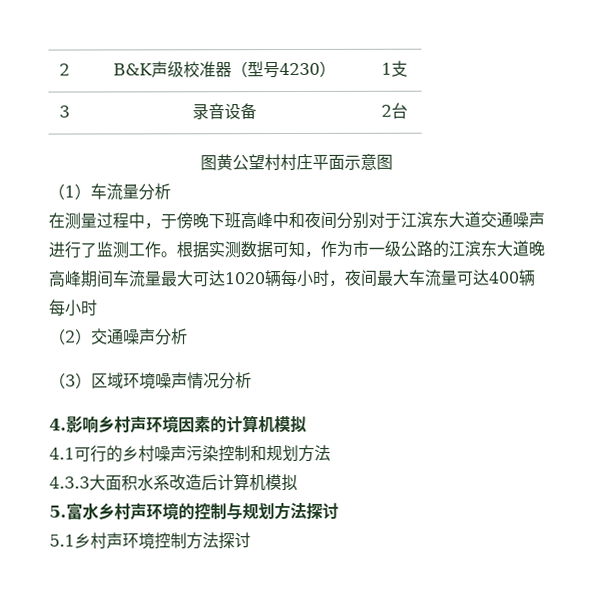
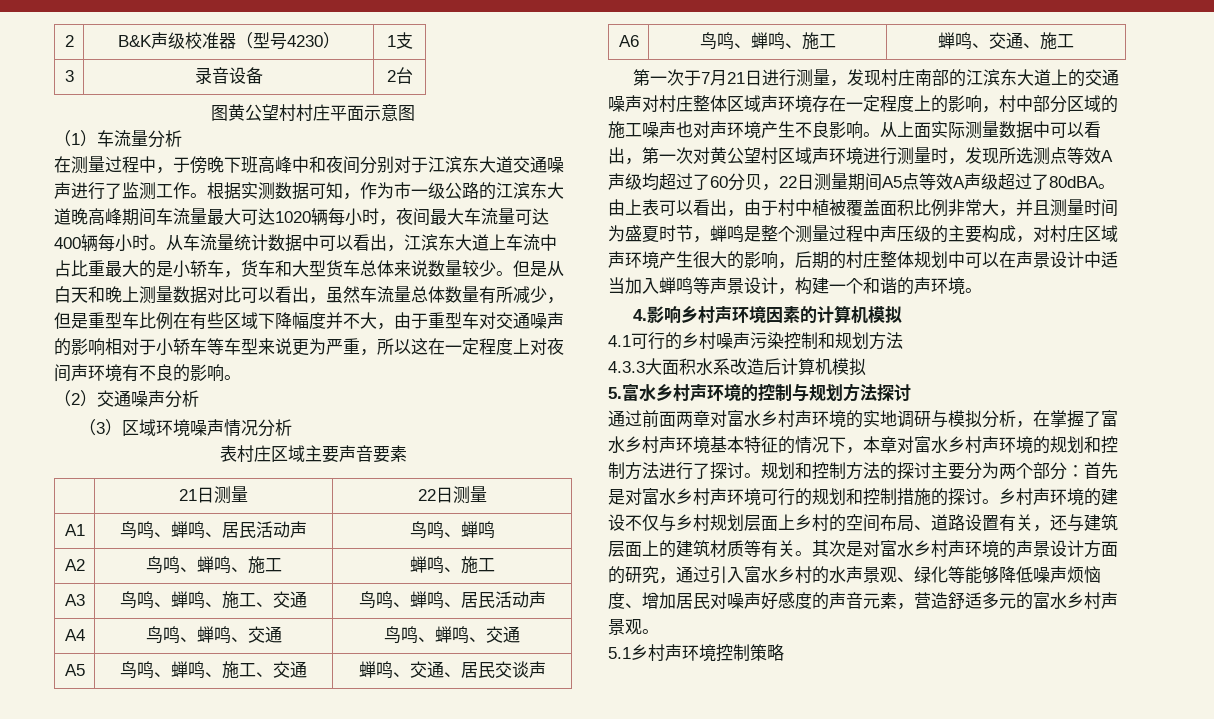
(98, 307) none -> [149,234,557,252] [54,260,564,278] [54,286,564,304] [54,312,564,330] [54,338,564,356] [54,364,241,382] 。从车流量统计数据中可以看出，江滨东大道上车流中占比重最大的是小轿车，货车和大型货车总体来说数量较少。但是从白天和晚上测量数据对比可以看出，虽然车流量总体数量有所减少，但是重型车比例在有些区域下降幅度并不大，由于重型车对交通噪声的影响相对于小轿车等车型来说更为严重，所以这在一定程度上对夜间声环境有不良的影响。
(252, 380) none -> [219,445,407,463] [179,486,248,504] [417,486,487,504] [64,524,85,536] [120,521,307,539] [409,521,495,539] [64,559,85,571] [145,556,282,574] [409,556,495,574] [64,594,85,606] [120,591,307,609] [358,591,546,609] [64,629,85,641] [145,626,282,644] [384,626,520,644] [64,664,85,676] [120,661,307,679] [358,661,546,679] [618,35,639,47] [699,32,836,50] [938,32,1074,50] [633,69,1120,87] [608,95,1118,113] [608,121,1101,139] [608,147,1113,165] [608,173,1115,191] [608,199,1118,217] [608,225,1118,243] [608,251,1118,269] [608,277,982,295] // 表村庄区域主要声音要素 // | 21日测量 | 22日测量 // A1 | 鸟鸣、蝉鸣、居民活动声 | 鸟鸣、蝉鸣 // A2 | 鸟鸣、蝉鸣、施工 | 蝉鸣、施工 // A3 | 鸟鸣、蝉鸣、施工、交通 | 鸟鸣、蝉鸣、居民活动声 // A4 | 鸟鸣、蝉鸣、交通 | 鸟鸣、蝉鸣、交通 // A5 | 鸟鸣、蝉鸣、施工、交通 | 蝉鸣、交通、居民交谈声 // A6 | 鸟鸣、蝉鸣、施工 | 蝉鸣、交通、施工 // 第一次于7月21日进行测量，发现村庄南部的江滨东大道上的交通噪声对村庄整体区域声环境存在一定程度上的影响，村中部分区域的施工噪声也对声环境产生不良影响。从上面实际测量数据中可以看出，第一次对黄公望村区域声环境进行测量时，发现所选测点等效A声级均超过了60分贝，22日测量期间A5点等效A声级超过了80dBA。由上表可以看出，由于村中植被覆盖面积比例非常大，并且测量时间为盛夏时节，蝉鸣是整个测量过程中声压级的主要构成，对村庄区域声环境产生很大的影响，后期的村庄整体规划中可以在声景设计中适当加入蝉鸣等声景设计，构建一个和谐的声环境。
(339, 510) none -> [608,410,1118,428] [608,436,1118,454] [608,462,1118,480] [608,488,1118,506] [608,514,1118,532] [608,540,1118,558] [608,566,1101,584] [608,592,1118,610] [608,619,659,635] // 通过前面两章对富水乡村声环境的实地调研与模拟分析，在掌握了富水乡村声环境基本特征的情况下，本章对富水乡村声环境的规划和控制方法进行了探讨。规划和控制方法的探讨主要分为两个部分：首先是对富水乡村声环境可行的规划和控制措施的探讨。乡村声环境的建设不仅与乡村规划层面上乡村的空间布局、道路设置有关，还与建筑层面上的建筑材质等有关。其次是对富水乡村声环境的声景设计方面的研究，通过引入富水乡村的水声景观、绿化等能够降低噪声烦恼度、增加居民对噪声好感度的声音元素，营造舒适多元的富水乡村声景观。
[186,532,251,550] 方法探讨 -> [750,644,784,661] 策略

